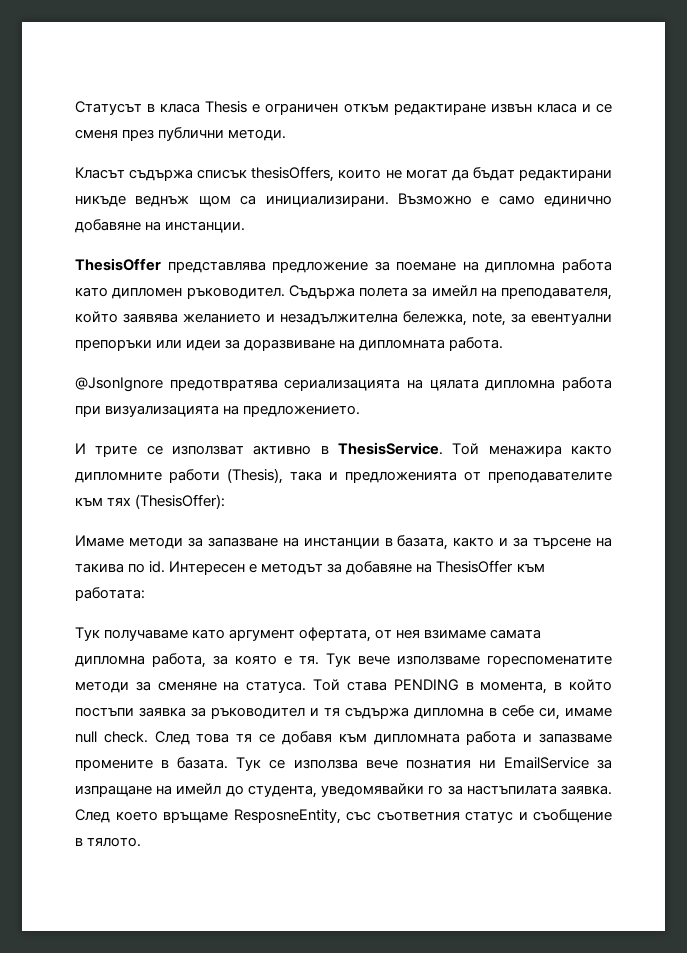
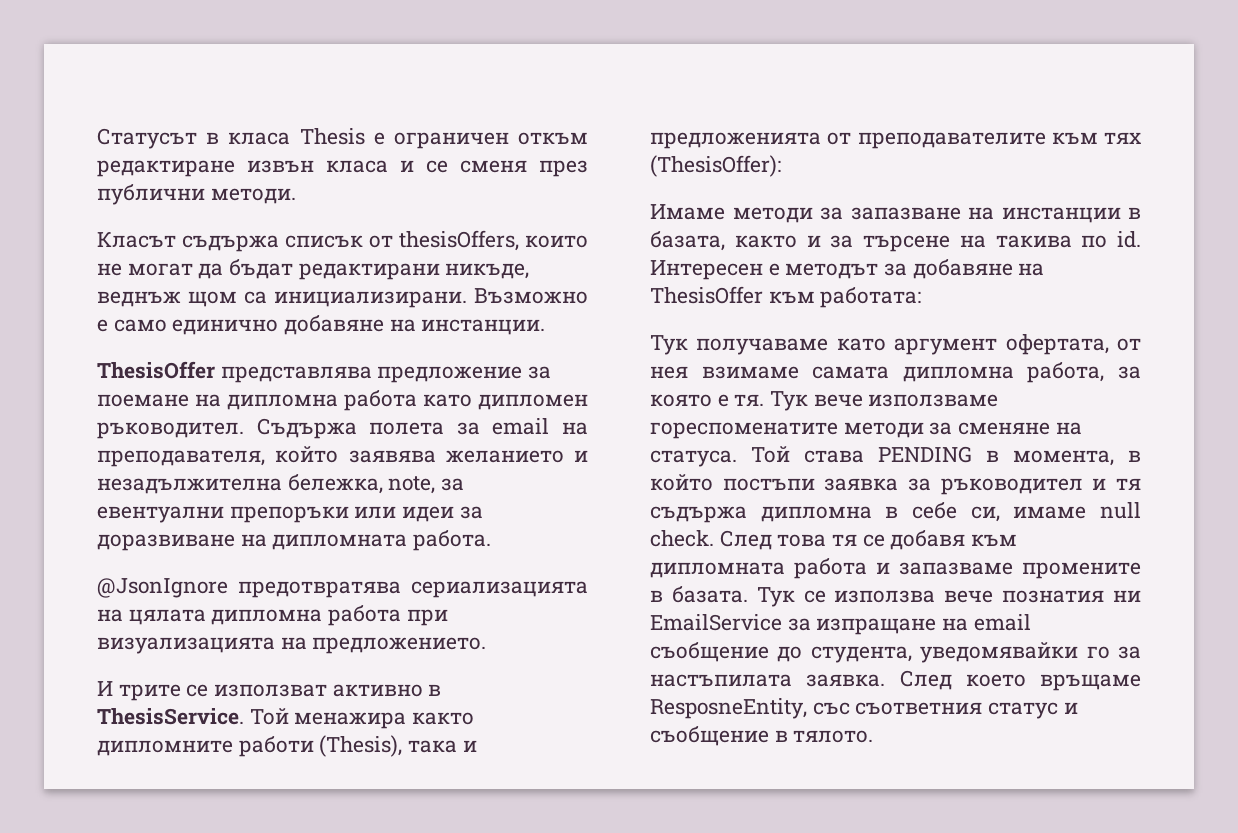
(248, 174) none -> [369,235,393,248] от
[75,195,126,207] никъде -> [445,263,530,279] никъде,
[431,285,477,297] имейл -> [492,418,550,435] email
[176,783,222,795] имейл -> [973,614,1031,631] [650,642,769,662] email съобщение

